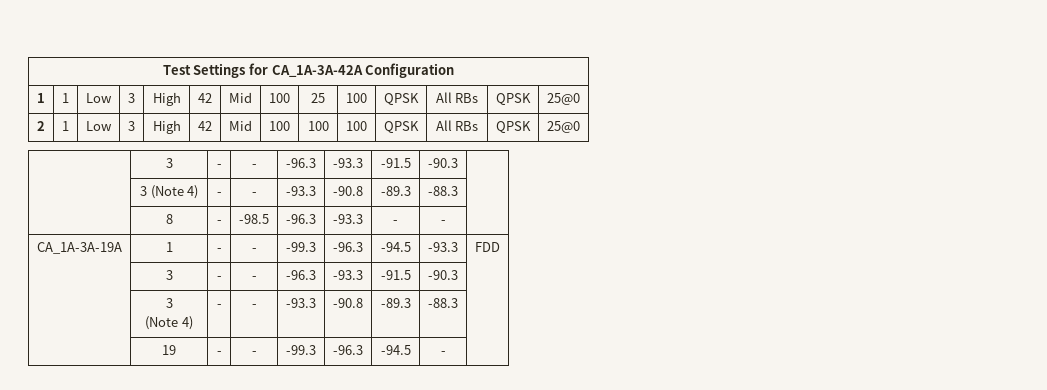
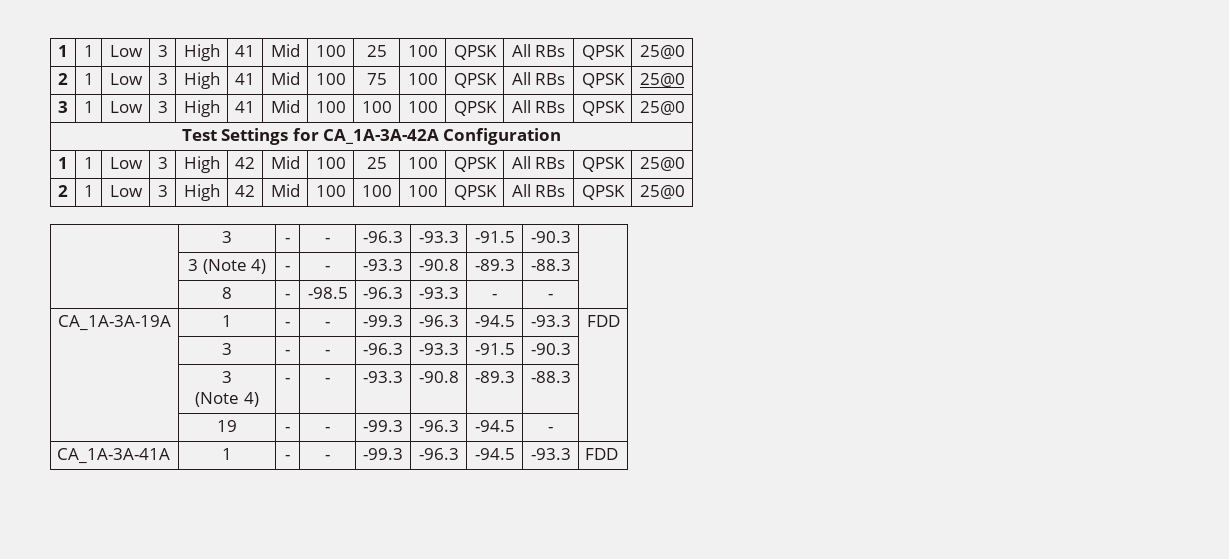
(162, 70) none -> [58,45,68,57] [83,45,94,57] [109,45,143,57] [157,45,168,57] [183,44,220,61] [235,45,255,57] [270,44,300,57] [315,45,346,57] [366,45,387,57] [407,45,438,57] [453,45,497,60] [511,44,566,57] [581,45,625,60] [639,45,685,59] [58,73,68,85] [83,73,94,85] [109,73,143,85] [157,73,168,85] [183,72,220,89] [235,73,255,85] [270,72,300,85] [315,73,346,85] [366,73,387,85] [407,73,438,85] [453,73,497,88] [511,72,566,85] [581,73,625,88] [639,73,685,87] [58,101,68,113] [83,101,94,113] [109,101,143,113] [157,101,168,113] [183,100,220,117] [235,101,255,113] [270,100,300,113] [315,101,346,113] [361,101,392,113] [407,101,438,113] [453,101,497,116] [511,100,566,113] [581,101,625,116] [639,101,685,115] 1 | 1 | Low | 3 | High | 41 | Mid | 100 | 25 | 100 | QPSK | All RBs | QPSK | 25@0 // 2 | 1 | Low | 3 | High | 41 | Mid | 100 | 75 | 100 | QPSK | All RBs | QPSK | 25@0 // 3 | 1 | Low | 3 | High | 41 | Mid | 100 | 100 | 100 | QPSK | All RBs | QPSK | 25@0 //
(446, 353) none -> [57,448,171,464] [222,448,232,460] [285,455,290,460] [325,455,330,460] [363,448,403,460] [418,448,459,460] [474,448,515,460] [530,448,571,460] [585,448,619,460] // CA_1A-3A-41A | 1 | - | - | -99.3 | -96.3 | -94.5 | -93.3 | FDD

